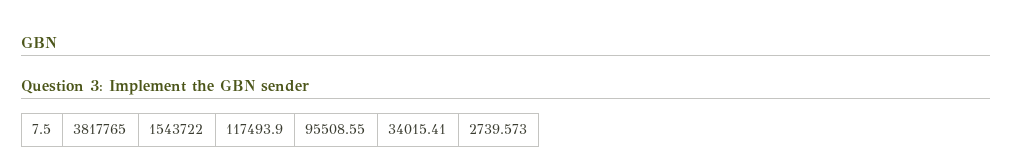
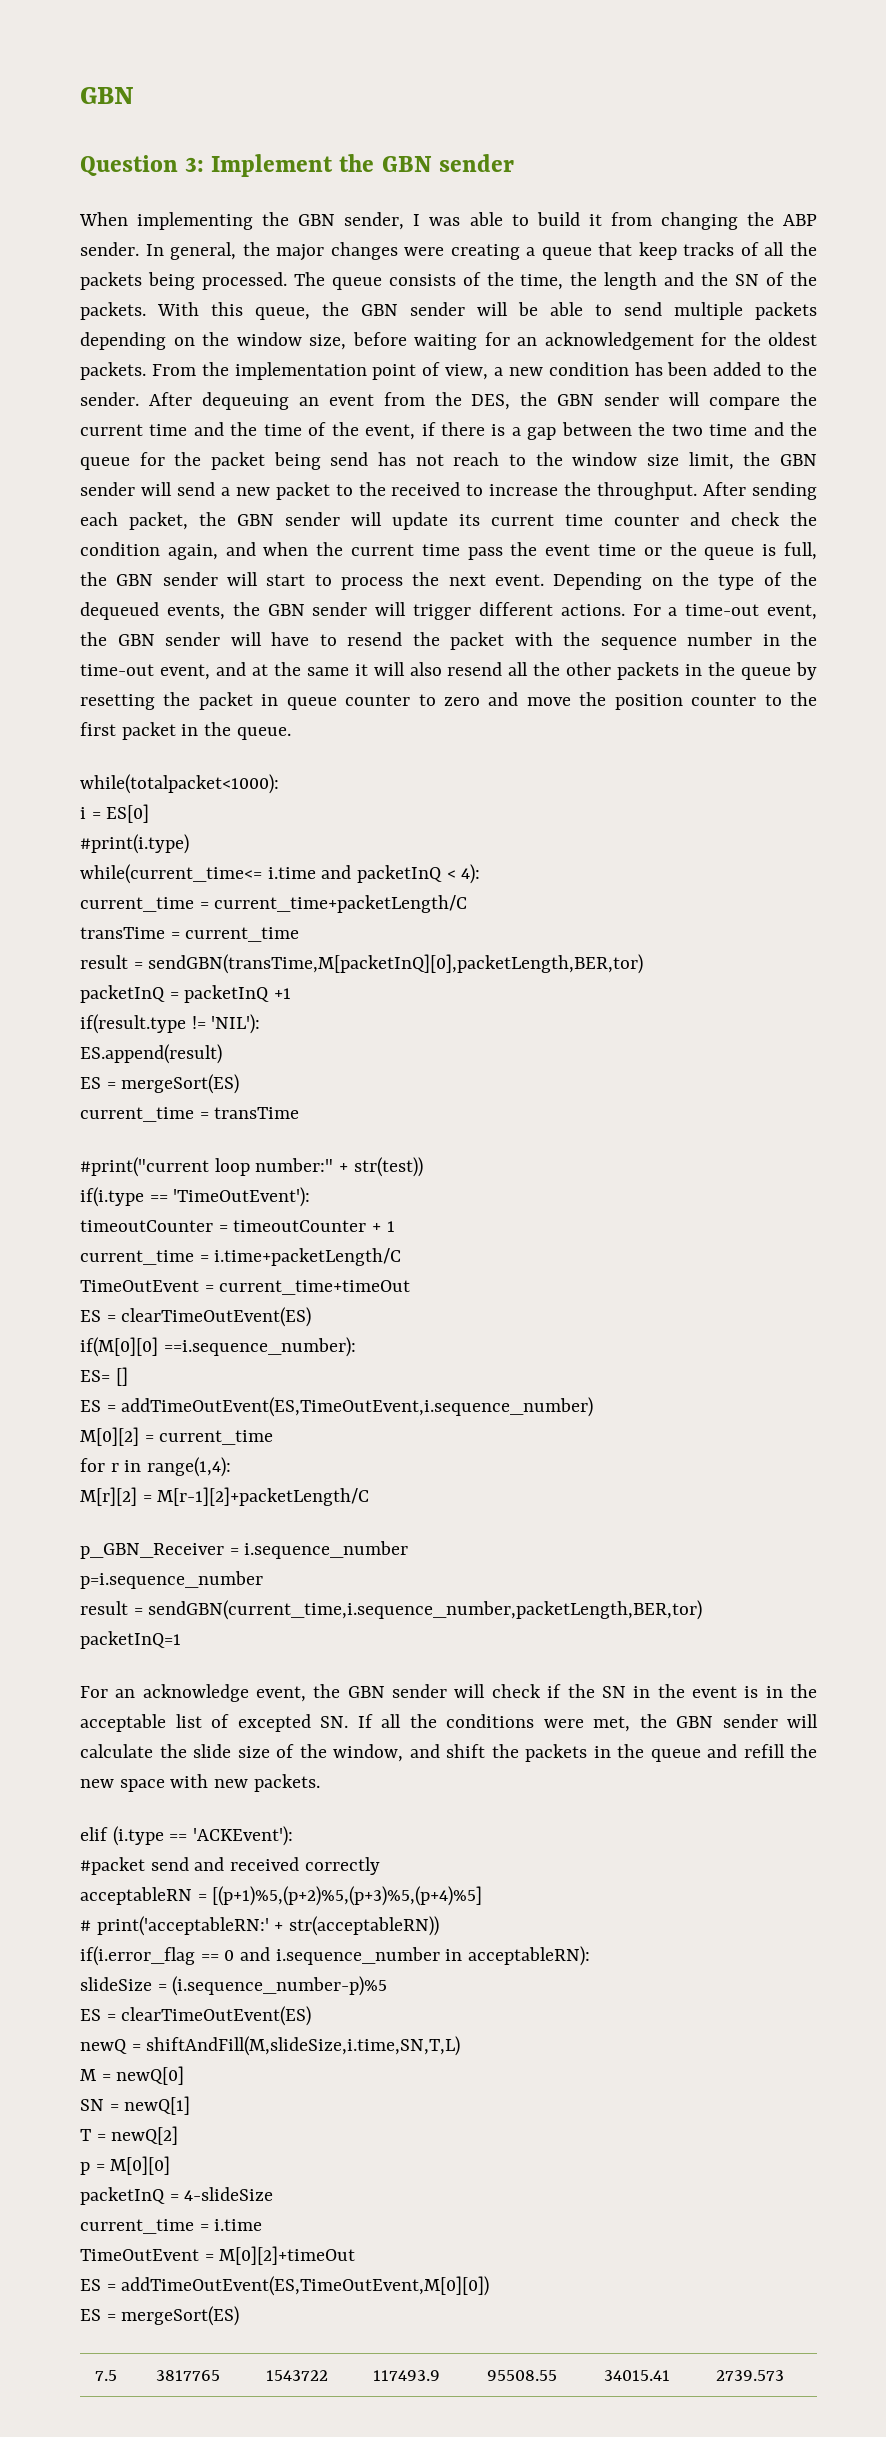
(309, 86) none -> [79,212,817,230] [80,242,817,261] [80,272,817,290] [80,302,817,320] [80,332,817,350] [80,362,817,380] [80,392,817,410] [80,422,818,440] [80,452,817,470] [80,482,818,500] [80,512,817,530] [80,542,817,560] [80,572,818,590] [80,602,818,620] [80,632,817,650] [80,662,818,680] [80,692,818,710] [80,722,291,740] [80,774,279,794] [80,804,150,823] [80,834,189,854] [80,864,481,884] [80,895,468,913] [80,927,300,942] [80,954,644,974] [80,985,292,1003] [80,1014,261,1034] [80,1044,222,1064] [80,1074,240,1094] [80,1107,300,1122] [80,1157,423,1177] [80,1187,311,1207] [80,1220,395,1232] [80,1248,402,1266] [80,1280,411,1295] [80,1307,312,1327] [80,1337,356,1357] [80,1367,128,1386] [80,1397,594,1417] [80,1427,274,1446] [80,1457,232,1477] [80,1487,370,1506] [80,1541,409,1559] [80,1571,263,1589] [80,1600,703,1620] [80,1631,181,1649] [80,1684,818,1702] [80,1714,818,1732] [80,1744,817,1762] [80,1774,320,1792] [80,1826,294,1846] [80,1857,380,1875] [80,1886,483,1906] [80,1916,440,1936] [80,1946,591,1966] [80,1976,388,1996] [80,2006,312,2026] [80,2036,461,2056] [80,2066,185,2085] [80,2096,191,2115] [80,2126,179,2145] [80,2156,171,2175] [80,2187,274,2205] [80,2219,263,2234] [80,2246,356,2265] [80,2276,490,2296] [80,2306,240,2326] // When implementing the GBN sender, I was able to build it from changing the ABP sender. In general, the major changes were creating a queue that keep tracks of all the packets being processed. The queue consists of the time, the length and the SN of the packets. With this queue, the GBN sender will be able to send multiple packets depending on the window size, before waiting for an acknowledgement for the oldest packets. From the implementation point of view, a new condition has been added to the sender. After dequeuing an event from the DES, the GBN sender will compare the current time and the time of the event, if there is a gap between the two time and the queue for the packet being send has not reach to the window size limit, the GBN sender will send a new packet to the received to increase the throughput. After sending each packet, the GBN sender will update its current time counter and check the condition again, and when the current time pass the event time or the queue is full, the GBN sender will start to process the next event. Depending on the type of the dequeued events, the GBN sender will trigger different actions. For a time-out event, the GBN sender will have to resend the packet with the sequence number in the time-out event, and at the same it will also resend all the other packets in the queue by resetting the packet in queue counter to zero and move the position counter to the first packet in the queue. // while(totalpacket<1000): // i = ES[0] // #print(i.type) // while(current_time<= i.time and packetInQ < 4): // current_time = current_time+packetLength/C // transTime = current_time // result = sendGBN(transTime,M[packetInQ][0],packetLength,BER,tor) // packetInQ = packetInQ +1 // if(result.type != 'NIL'): // ES.append(result) // ES = mergeSort(ES) // current_time = transTime // #print("current loop number:" + str(test)) // if(i.type == 'TimeOutEvent'): // timeoutCounter = timeoutCounter + 1 // current_time = i.time+packetLength/C // TimeOutEvent = current_time+timeOut // ES = clearTimeOutEvent(ES) // if(M[0][0] ==i.sequence_number): // ES= [] // ES = addTimeOutEvent(ES,TimeOutEvent,i.sequence_number) // M[0][2] = current_time // for r in range(1,4): // M[r][2] = M[r-1][2]+packetLength/C // p_GBN_Receiver = i.sequence_number // p=i.sequence_number // result = sendGBN(current_time,i.sequence_number,packetLength,BER,tor) // packetInQ=1 // For an acknowledge event, the GBN sender will check if the SN in the event is in the acceptable list of excepted SN. If all the conditions were met, the GBN sender will calculate the slide size of the window, and shift the packets in the queue and refill the new space with new packets. // elif (i.type == 'ACKEvent'): // #packet send and received correctly // acceptableRN = [(p+1)%5,(p+2)%5,(p+3)%5,(p+4)%5] // # print('acceptableRN:' + str(acceptableRN)) // if(i.error_flag == 0 and i.sequence_number in acceptableRN): // slideSize = (i.sequence_number-p)%5 // ES = clearTimeOutEvent(ES) // newQ = shiftAndFill(M,slideSize,i.time,SN,T,L) // M = newQ[0] // SN = newQ[1] // T = newQ[2] // p = M[0][0] // packetInQ = 4-slideSize // current_time = i.time // TimeOutEvent = M[0][2]+timeOut // ES = addTimeOutEvent(ES,TimeOutEvent,M[0][0]) // ES = mergeSort(ES)

